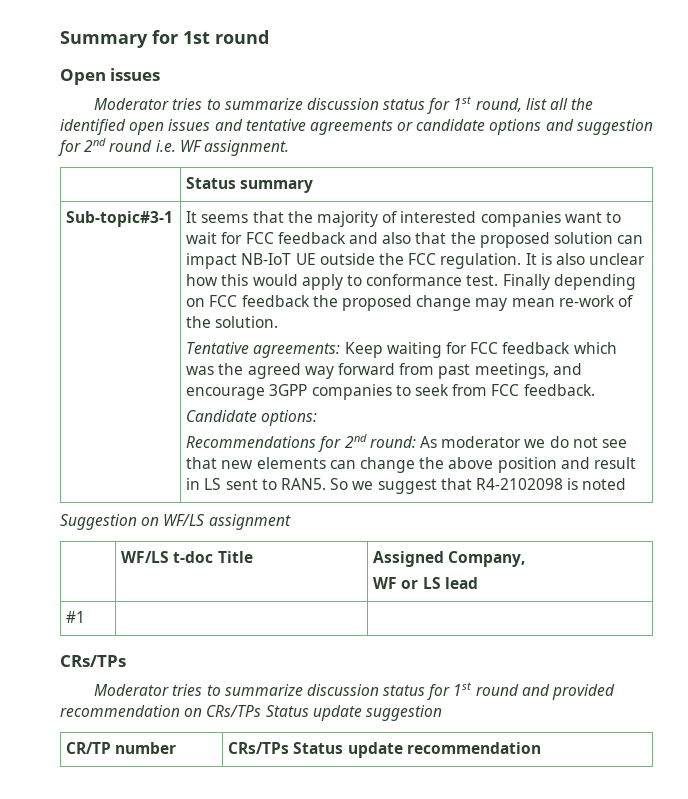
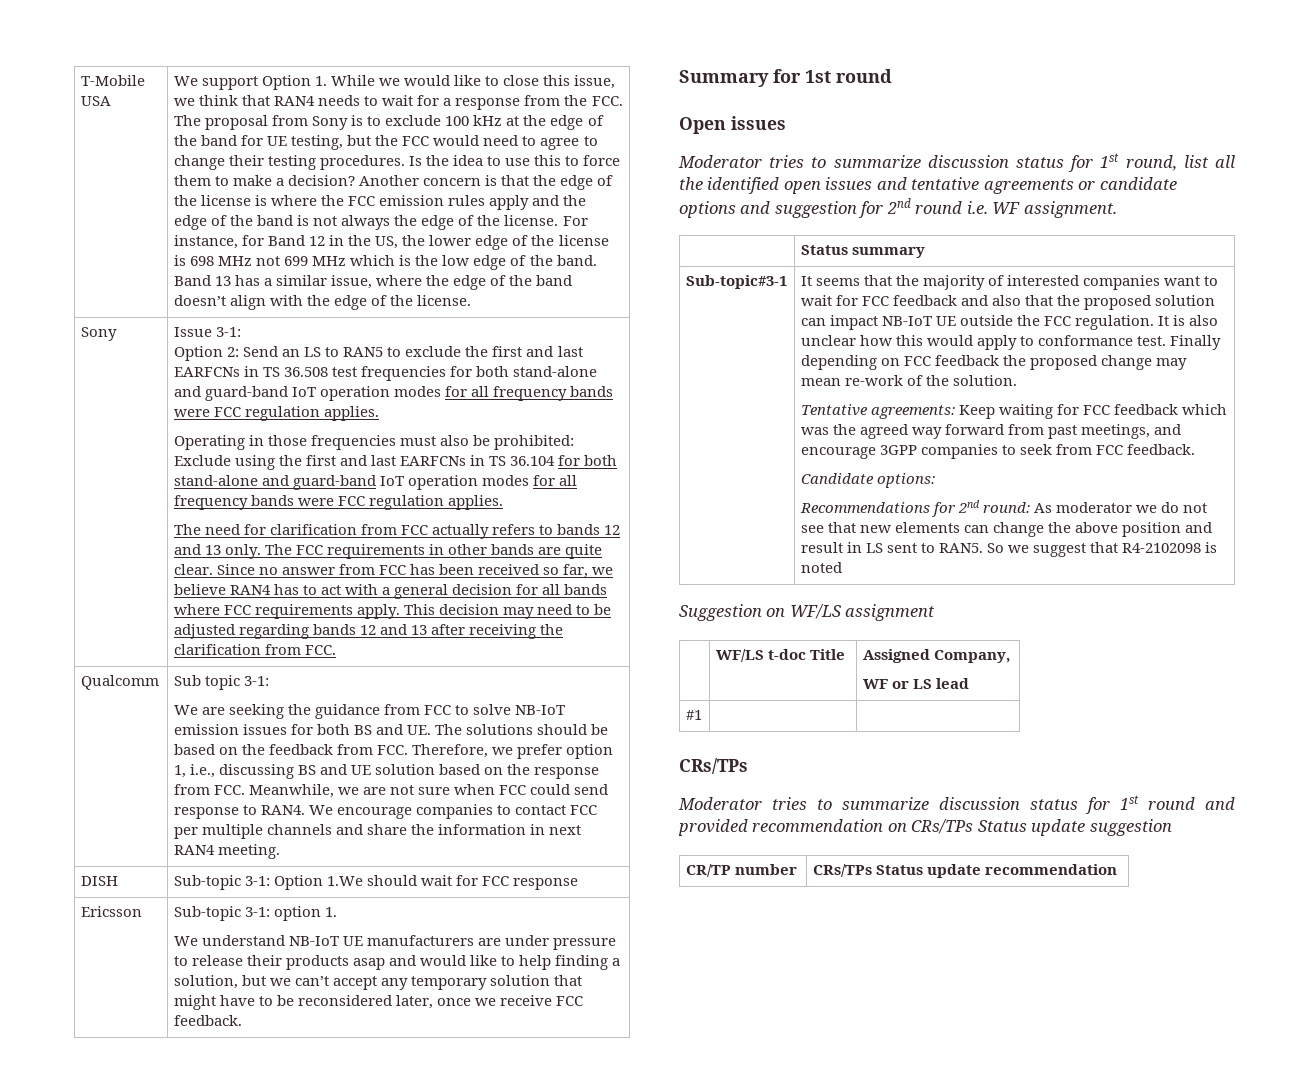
(60, 39) none -> [80,75,145,86] [80,96,111,106] [173,75,616,90] [173,95,623,110] [173,115,604,130] [173,135,598,150] [173,155,621,170] [173,175,614,190] [173,195,587,210] [173,215,588,230] [173,235,609,250] [173,255,597,270] [173,275,573,290] [173,295,472,310] [80,327,117,341] [173,327,241,337] [173,346,583,361] [173,366,598,381] [173,386,614,401] [173,406,380,421] [173,435,575,450] [173,455,618,470] [173,475,578,490] [173,495,504,510] [173,524,621,539] [173,544,603,559] [173,564,614,578] [173,584,608,599] [173,604,612,619] [173,624,564,639] [173,644,337,655] [80,675,159,690] [173,675,270,690] [173,704,566,719] [173,724,609,735] [173,744,614,759] [173,764,600,779] [173,784,609,798] [173,804,598,819] [173,824,582,839] [173,844,280,859] [80,876,118,886] [173,875,579,890] [80,906,142,917] [173,906,338,921] [173,935,617,950] [173,955,621,970] [173,975,583,990] [173,995,584,1010] [173,1015,242,1026] T-Mobile USA | We support Option 1. While we would like to close this issue, we think that RAN4 needs to wait for a response from the FCC. The proposal from Sony is to exclude 100 kHz at the edge of the band for UE testing, but the FCC would need to agree to change their testing procedures. Is the idea to use this to force them to make a decision? Another concern is that the edge of the license is where the FCC emission rules apply and the edge of the band is not always the edge of the license. For instance, for Band 12 in the US, the lower edge of the license is 698 MHz not 699 MHz which is the low edge of the band. Band 13 has a similar issue, where the edge of the band doesn’t align with the edge of the license. // Sony | Issue 3-1: // Option 2: Send an LS to RAN5 to exclude the first and last EARFCNs in TS 36.508 test frequencies for both stand-alone and guard-band IoT operation modes for all frequency bands were FCC regulation applies. // Operating in those frequencies must also be prohibited: Exclude using the first and last EARFCNs in TS 36.104 for both stand-alone and guard-band IoT operation modes for all frequency bands were FCC regulation applies. // The need for clarification from FCC actually refers to bands 12 and 13 only. The FCC requirements in other bands are quite clear. Since no answer from FCC has been received so far, we believe RAN4 has to act with a general decision for all bands where FCC requirements apply. This decision may need to be adjusted regarding bands 12 and 13 after receiving the clarification from FCC. // Qualcomm | Sub topic 3-1: // We are seeking the guidance from FCC to solve NB-IoT emission issues for both BS and UE. The solutions should be based on the feedback from FCC. Therefore, we prefer option 1, i.e., discussing BS and UE solution based on the response from FCC. Meanwhile, we are not sure when FCC could send response to RAN4. We encourage companies to contact FCC per multiple channels and share the information in next RAN4 meeting. // DISH | Sub-topic 3-1: Option 1.We should wait for FCC response // Ericsson | Sub-topic 3-1: option 1. // We understand NB-IoT UE manufacturers are under pressure to release their products asap and would like to help finding a solution, but we can’t accept any temporary solution that might have to be reconsidered later, once we receive FCC feedback. //

